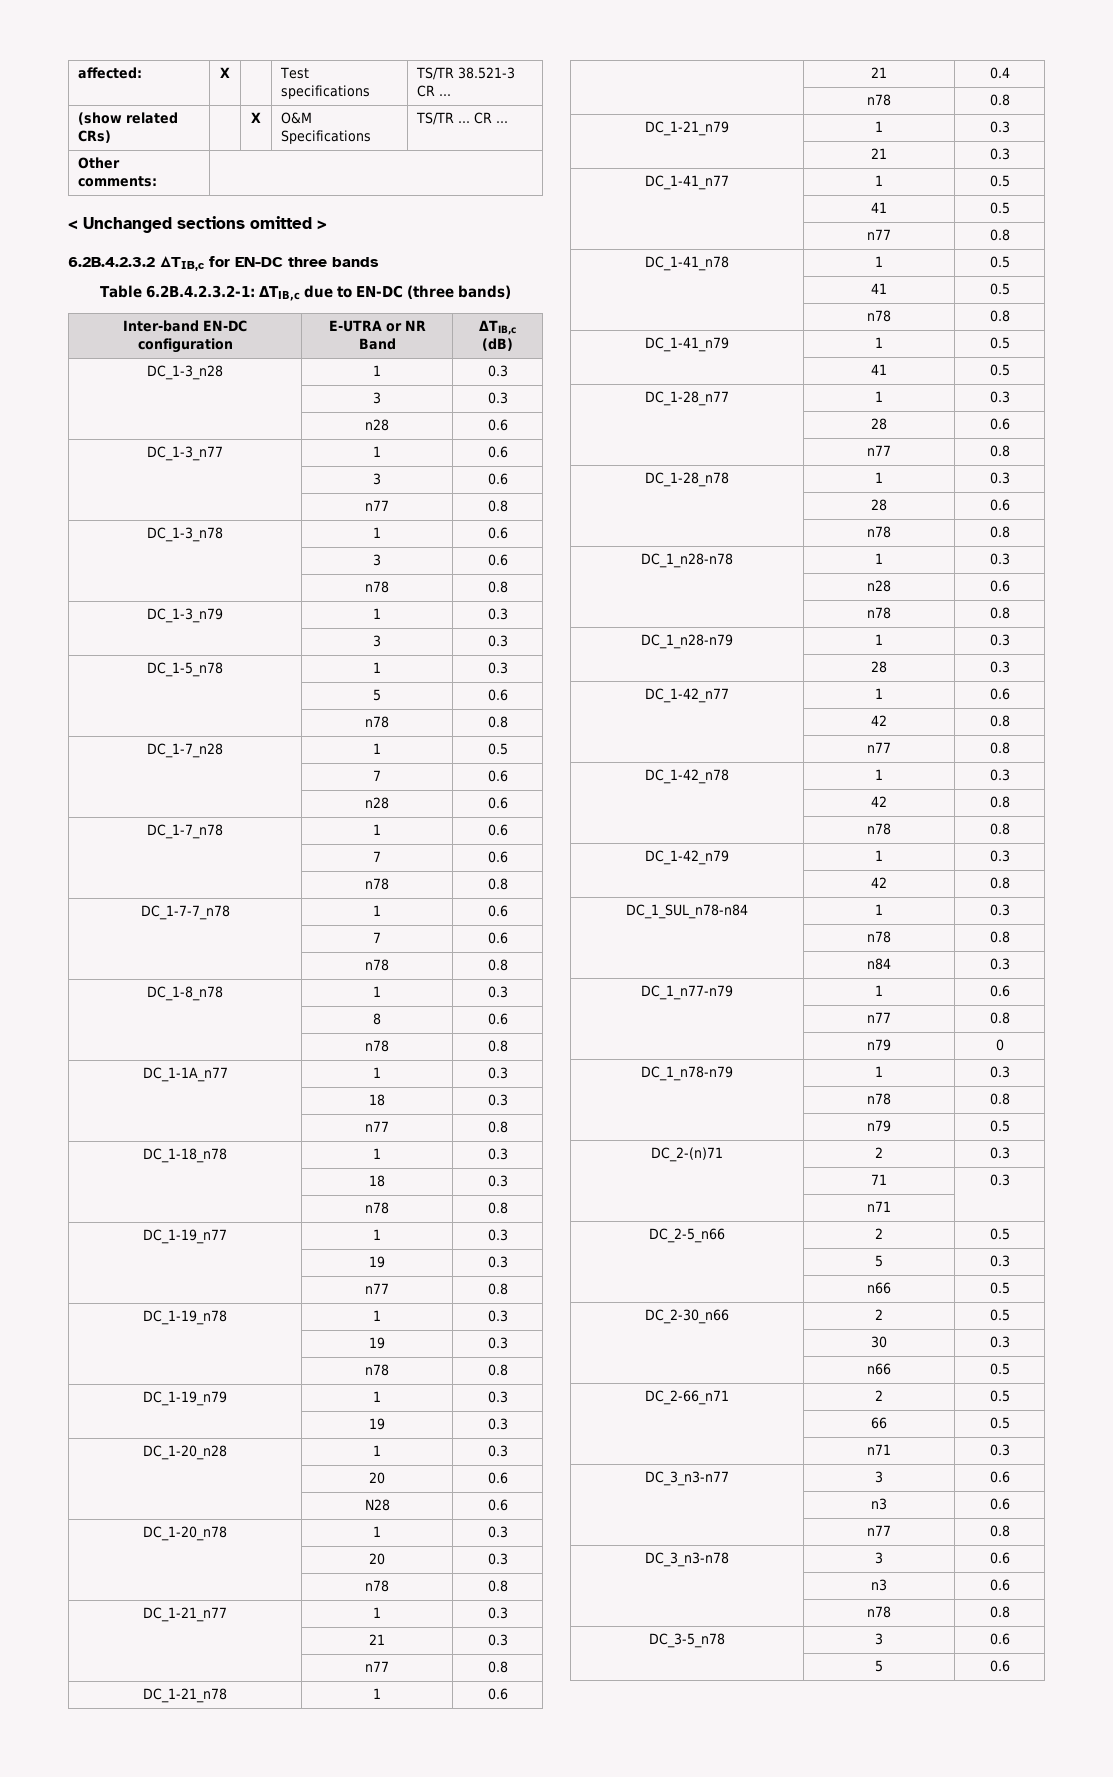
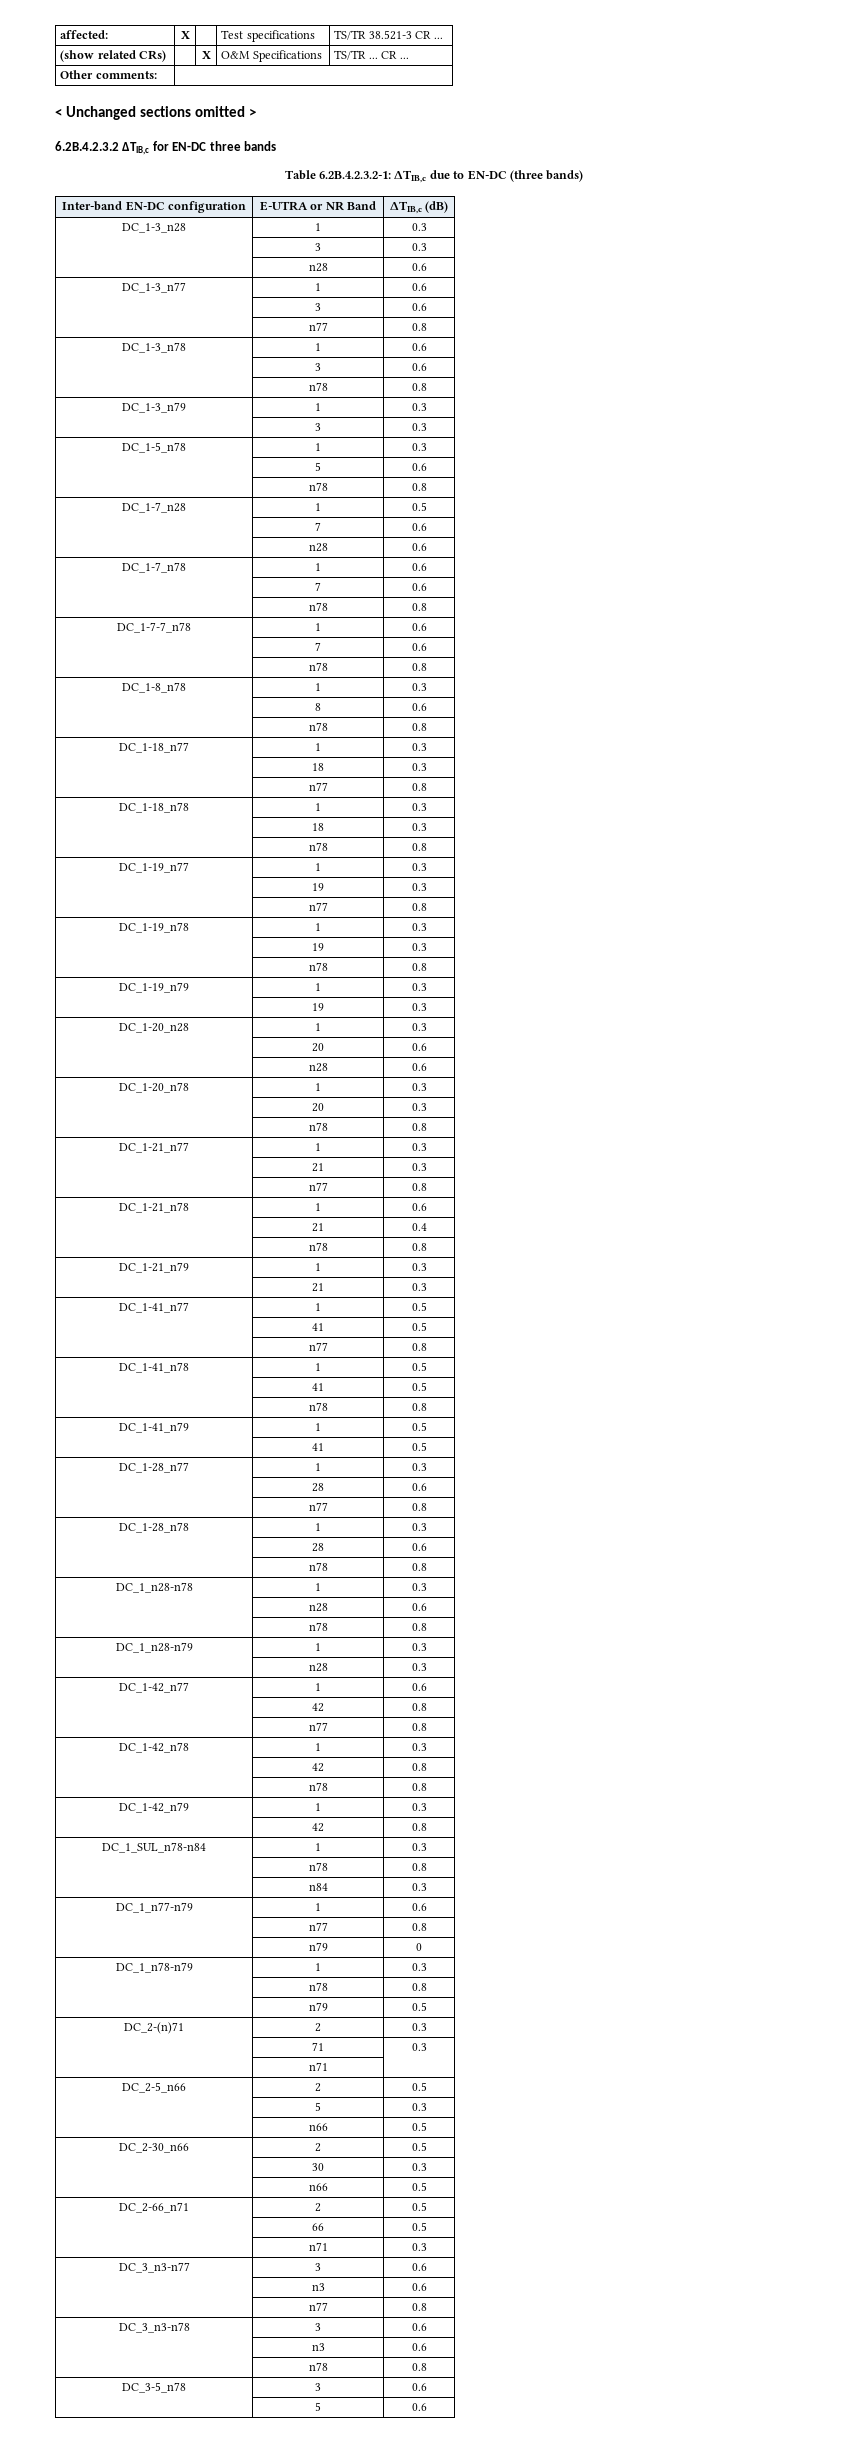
[142,1067,228,1082] DC_1-1A_n77 -> [119,742,189,753] DC_1-18_n77
[364,1499,390,1511] N28 -> [308,1063,328,1072] n28
[871,661,887,673] 28 -> [308,1663,328,1672] n28

